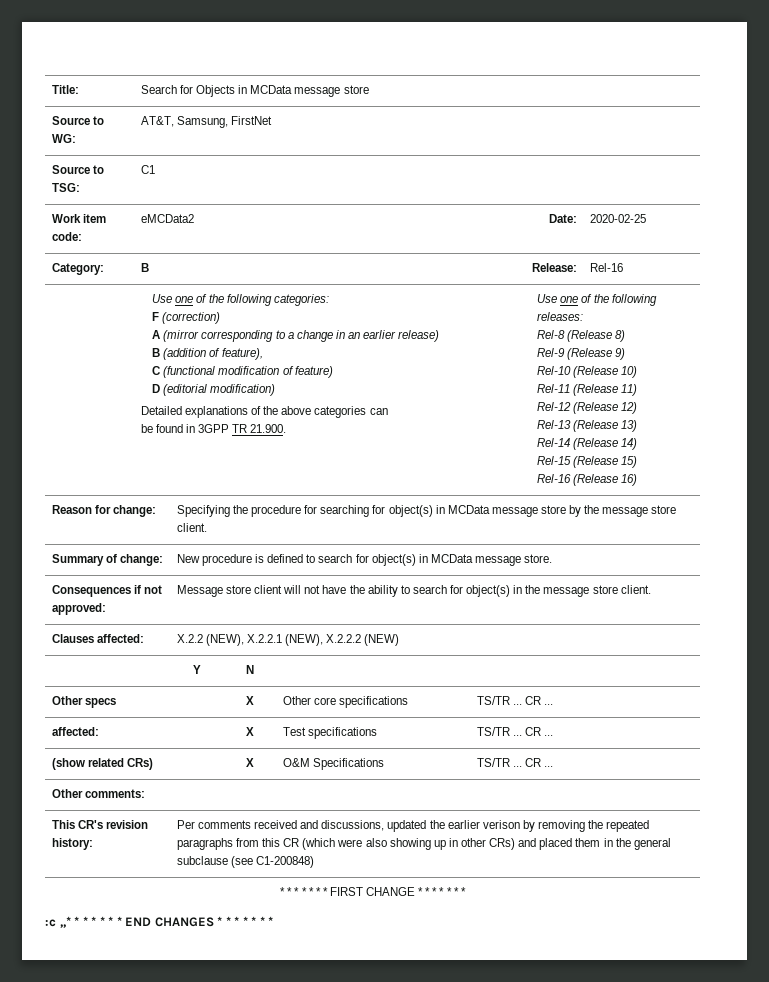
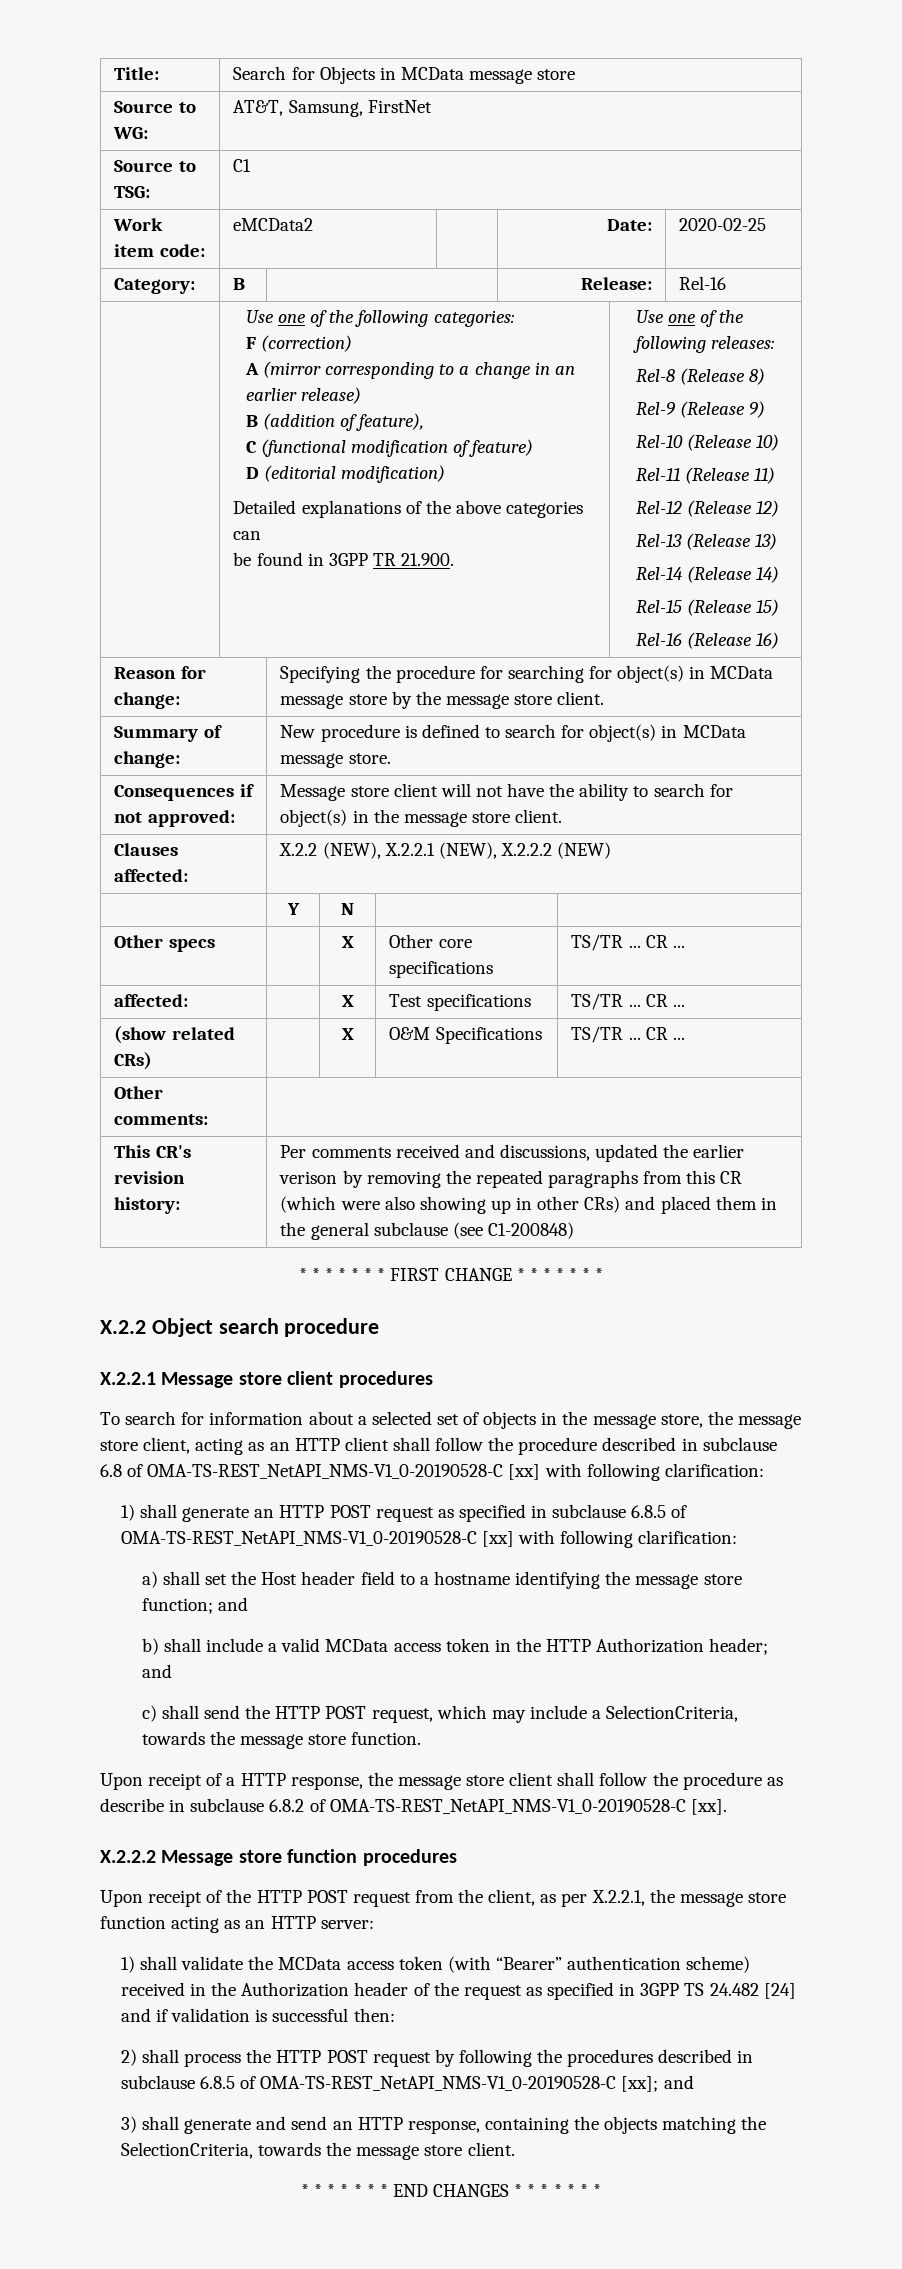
[45,916,71,928] :c ,,* -> [100,1318,380,1337] [100,1371,433,1388] [100,1411,801,1429] [100,1437,777,1455] [100,1463,764,1481] [120,1504,688,1522] [120,1530,738,1548] [141,1571,742,1589] [141,1597,248,1614] [141,1638,769,1655] [141,1664,172,1678] [141,1705,739,1723] [141,1731,422,1749] [100,1772,783,1790] [100,1798,727,1815] [100,1849,457,1866] [100,1889,786,1907] [100,1916,374,1933] [120,1956,751,1973] [120,1982,796,2000] [120,2008,395,2022] [120,2049,754,2067] [120,2075,694,2092] [120,2116,767,2134] [120,2142,515,2160] [301,2184,310,2197] X.2.2 Object search procedure // X.2.2.1 Message store client procedures // To search for information about a selected set of objects in the message store, the message store client, acting as an HTTP client shall follow the procedure described in subclause 6.8 of OMA-TS-REST_NetAPI_NMS-V1_0-20190528-C [xx] with following clarification: // 1) shall generate an HTTP POST request as specified in subclause 6.8.5 of OMA-TS-REST_NetAPI_NMS-V1_0-20190528-C [xx] with following clarification: // a) shall set the Host header field to a hostname identifying the message store function; and // b) shall include a valid MCData access token in the HTTP Authorization header; and // c) shall send the HTTP POST request, which may include a SelectionCriteria, towards the message store function. // Upon receipt of a HTTP response, the message store client shall follow the procedure as describe in subclause 6.8.2 of OMA-TS-REST_NetAPI_NMS-V1_0-20190528-C [xx]. // X.2.2.2 Message store function procedures // Upon receipt of the HTTP POST request from the client, as per X.2.2.1, the message store function acting as an HTTP server: // 1) shall validate the MCData access token (with “Bearer” authentication scheme) received in the Authorization header of the request as specified in 3GPP TS 24.482 [24] and if validation is successful then: // 2) shall process the HTTP POST request by following the procedures described in subclause 6.8.5 of OMA-TS-REST_NetAPI_NMS-V1_0-20190528-C [xx]; and // 3) shall generate and send an HTTP response, containing the objects matching the SelectionCriteria, towards the message store client. // *

